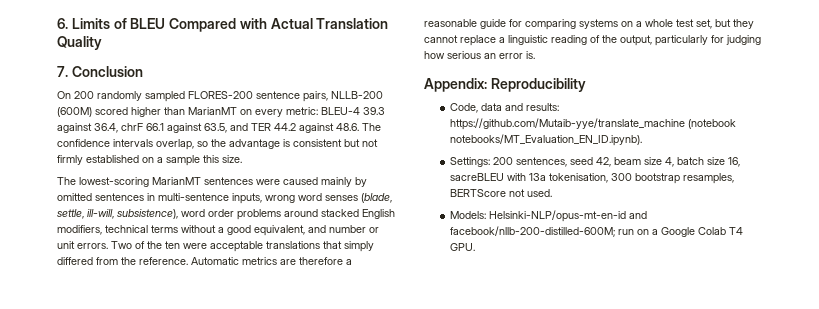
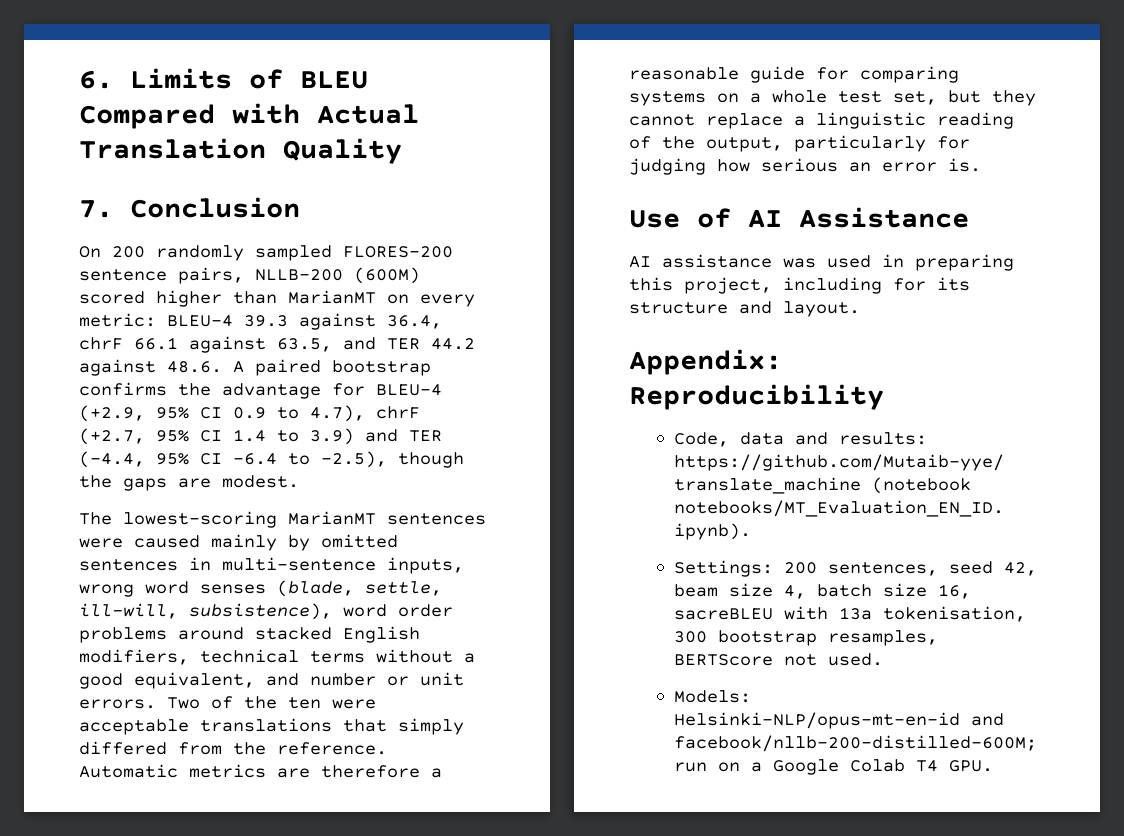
[362,123,381,131] [57,139,378,150] [57,155,242,166] The confidence intervals overlap, so the advantage is consistent but not firmly established on a sample this size. -> [233,359,431,376] [79,382,442,399] [79,405,420,422] [79,428,442,445] [79,451,464,468] [79,475,299,491] A paired bootstrap confirms the advantage for BLEU-4 (+2.9, 95% CI 0.9 to 4.7), chrF (+2.7, 95% CI 1.4 to 3.9) and TER (−4.4, 95% CI −6.4 to −2.5), though the gaps are modest.
(535, 55) none -> [629,207,969,228] [629,254,1014,271] [629,277,970,294] [629,301,860,317] // Use of AI Assistance // AI assistance was used in preparing this project, including for its structure and layout.

